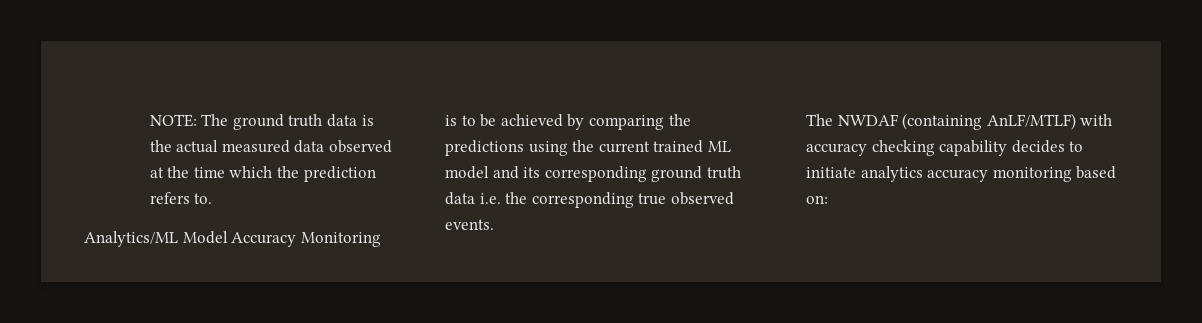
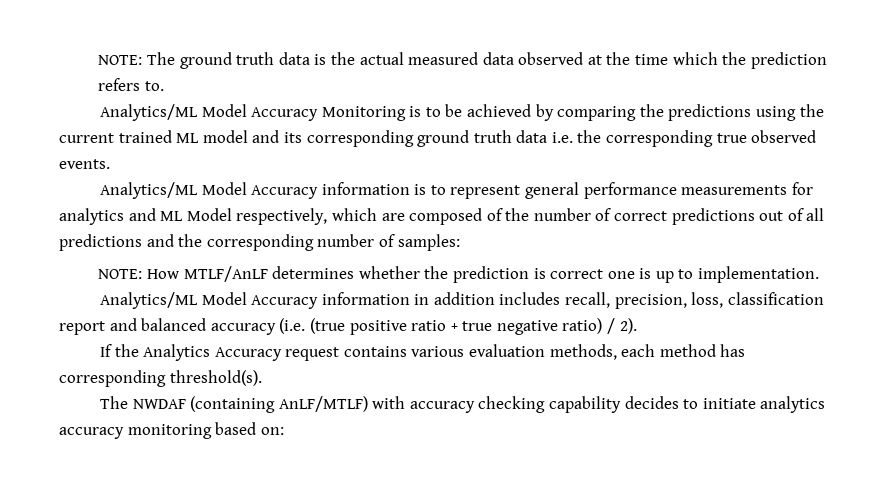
(494, 224) none -> [99,182,813,199] [59,208,825,225] [59,234,460,251] [98,266,820,283] [99,292,824,309] [59,318,637,335] [99,344,746,361] [59,370,262,387] // Analytics/ML Model Accuracy information is to represent general performance measurements for analytics and ML Model respectively, which are composed of the number of correct predictions out of all predictions and the corresponding number of samples: // NOTE: How MTLF/AnLF determines whether the prediction is correct one is up to implementation. // Analytics/ML Model Accuracy information in addition includes recall, precision, loss, classification report and balanced accuracy (i.e. (true positive ratio + true negative ratio) / 2). // If the Analytics Accuracy request contains various evaluation methods, each method has corresponding threshold(s).

